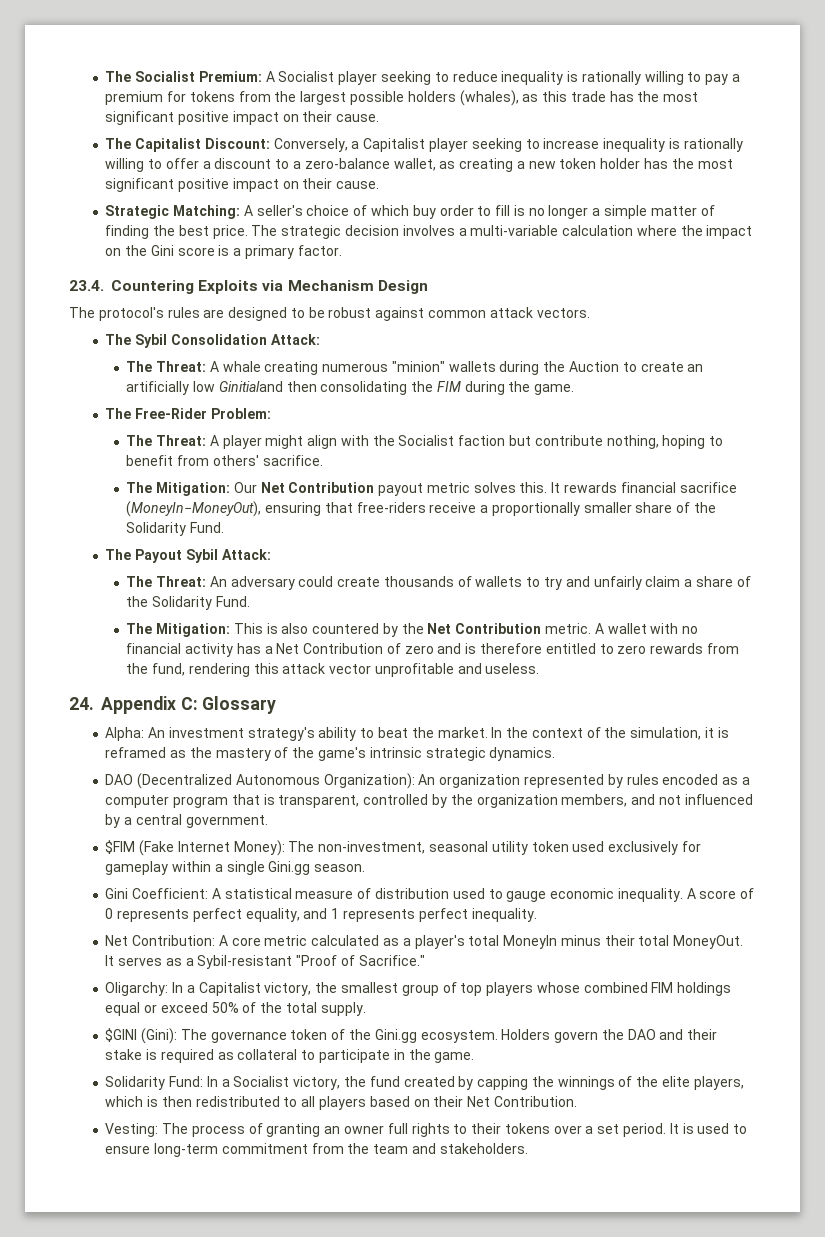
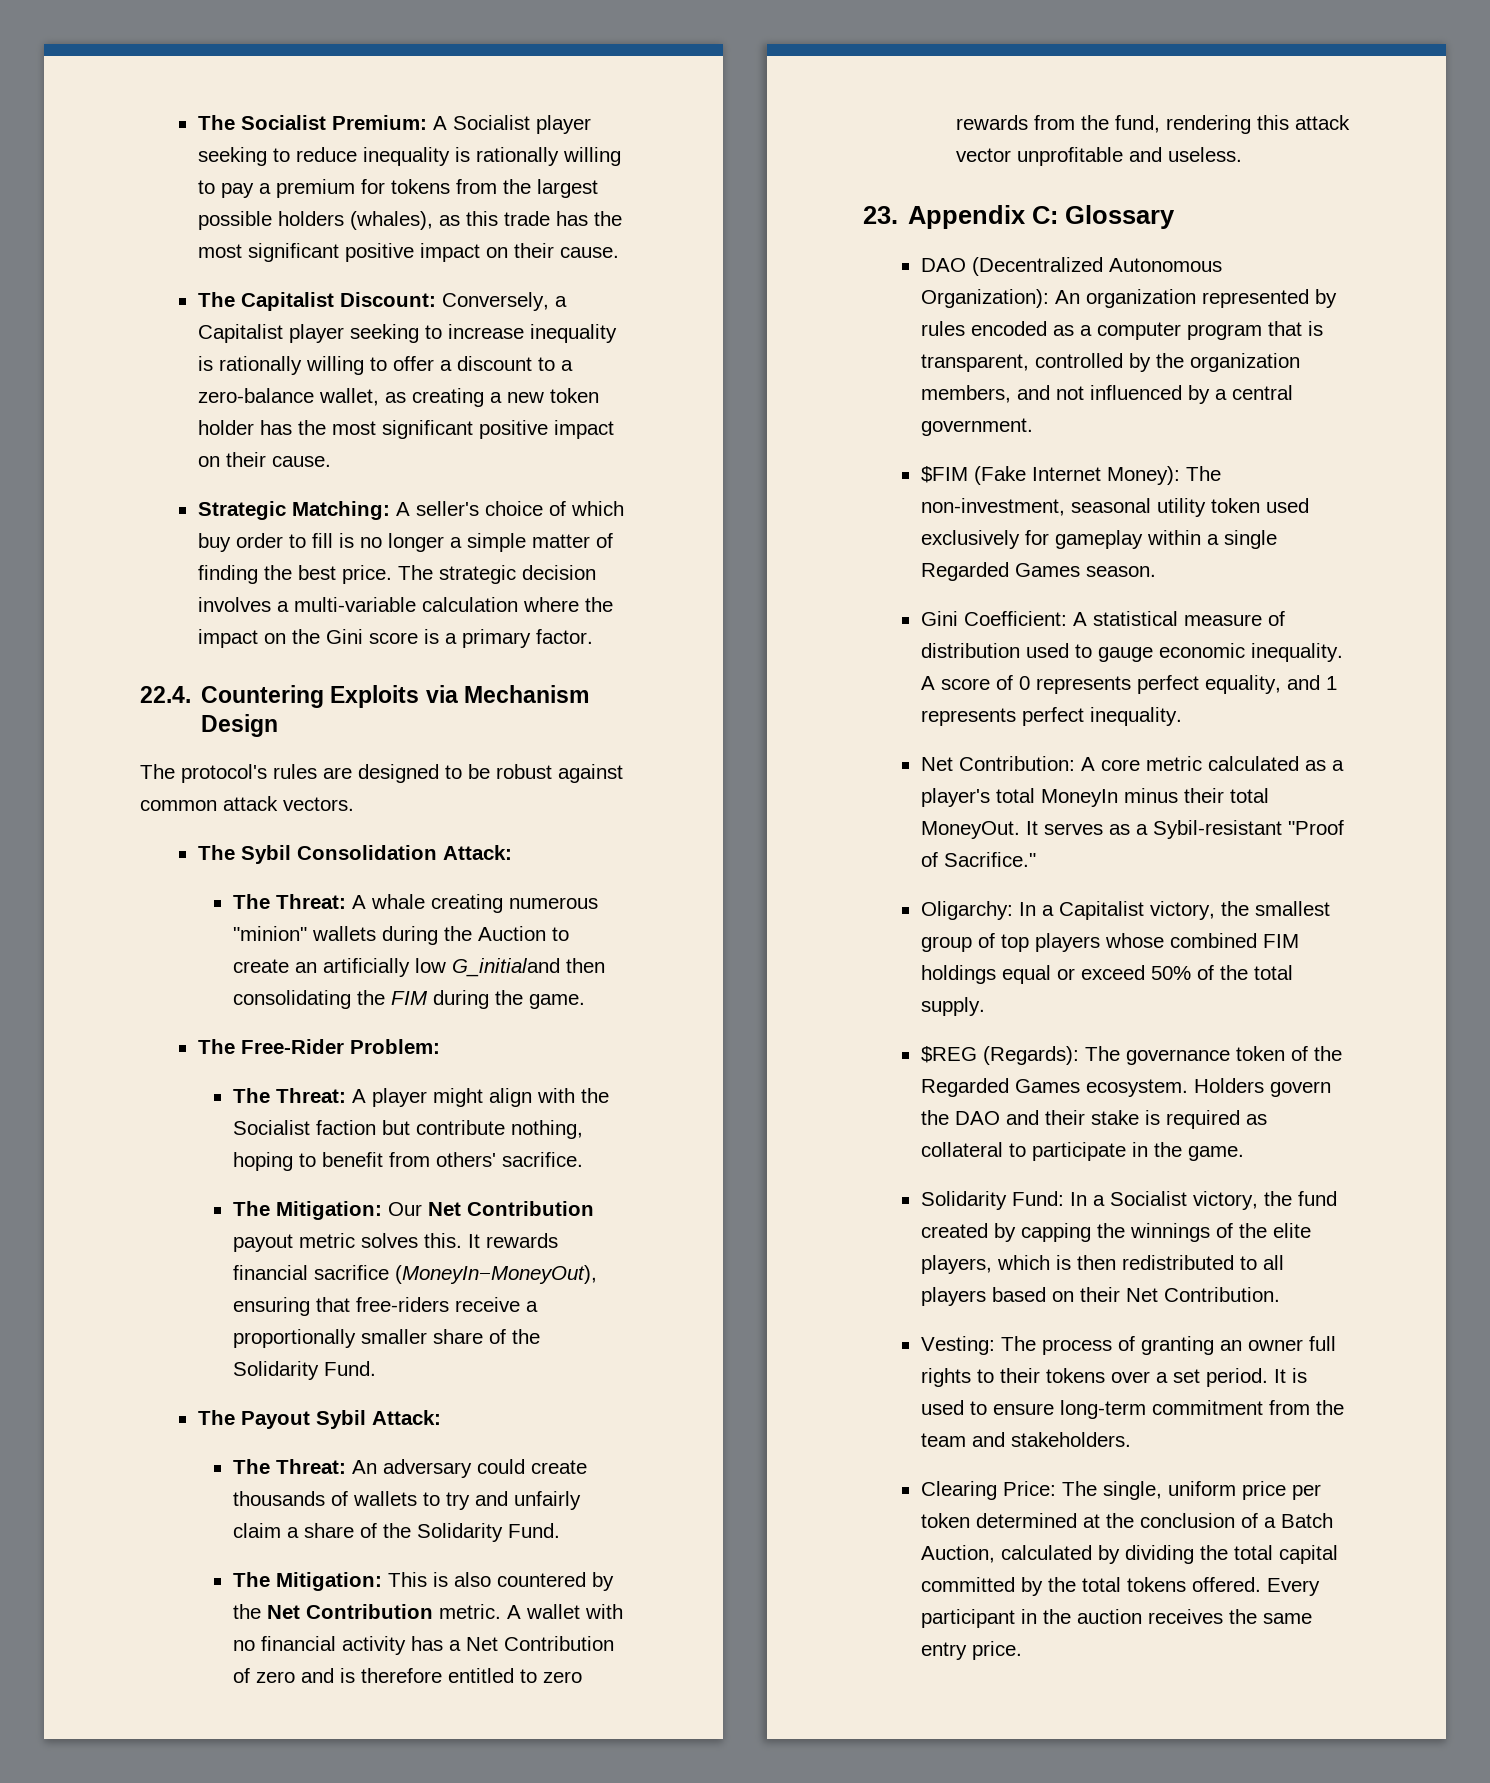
[69,280,104,291] 23.4. -> [140,686,191,703] 22.4.
[218,381,283,392] Ginitialand -> [451,958,560,977] G_initialand
[69,697,94,710] 24. -> [863,206,898,224] 23.
[105,727,729,741] [105,747,556,761] // Alpha: An investment strategy's ability to beat the market. In the context of the simulation, it is reframed as the mastery of the game's intrinsic strategic dynamics. -> (1176, 217) none
[268,861,311,875] Gini.gg -> [920,562,1080,581] Regarded Games
[105,1028,178,1044] $GINI (Gini): -> [920,1046,1079,1065] $REG (Regards):
[374,1029,417,1043] Gini.gg -> [920,1078,1080,1097] Regarded Games
(528, 1148) none -> [920,1481,1321,1500] [920,1513,1333,1528] [920,1545,1338,1564] [920,1577,1320,1596] [920,1609,1312,1628] [920,1641,1022,1660] // Clearing Price: The single, uniform price per token determined at the conclusion of a Batch Auction, calculated by dividing the total capital committed by the total tokens offered. Every participant in the auction receives the same entry price.

